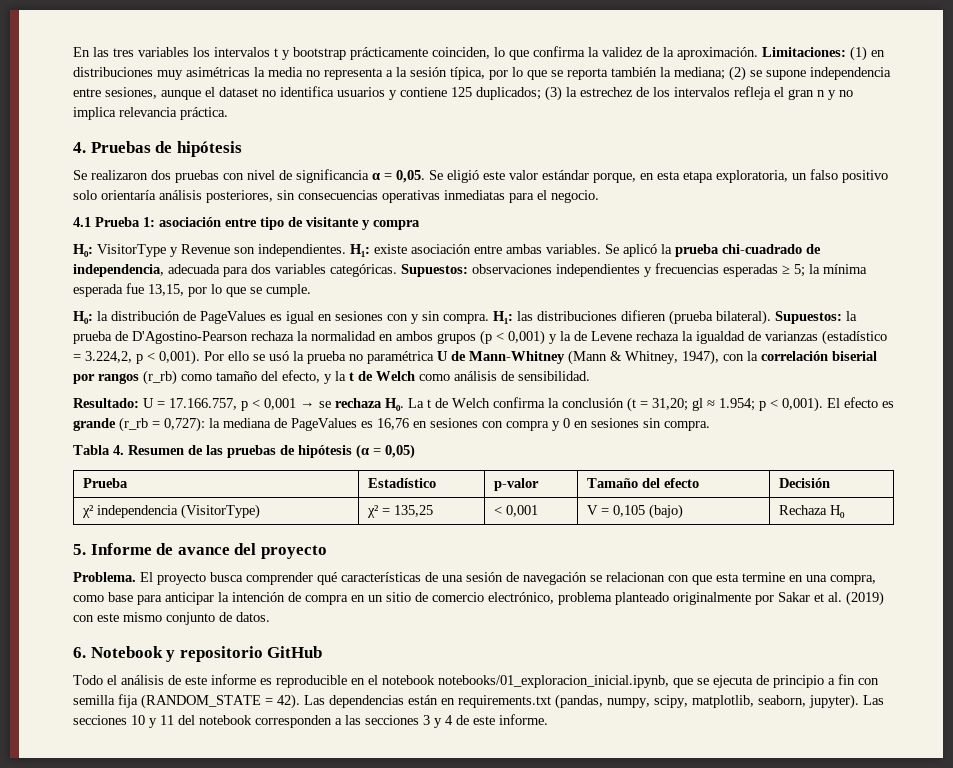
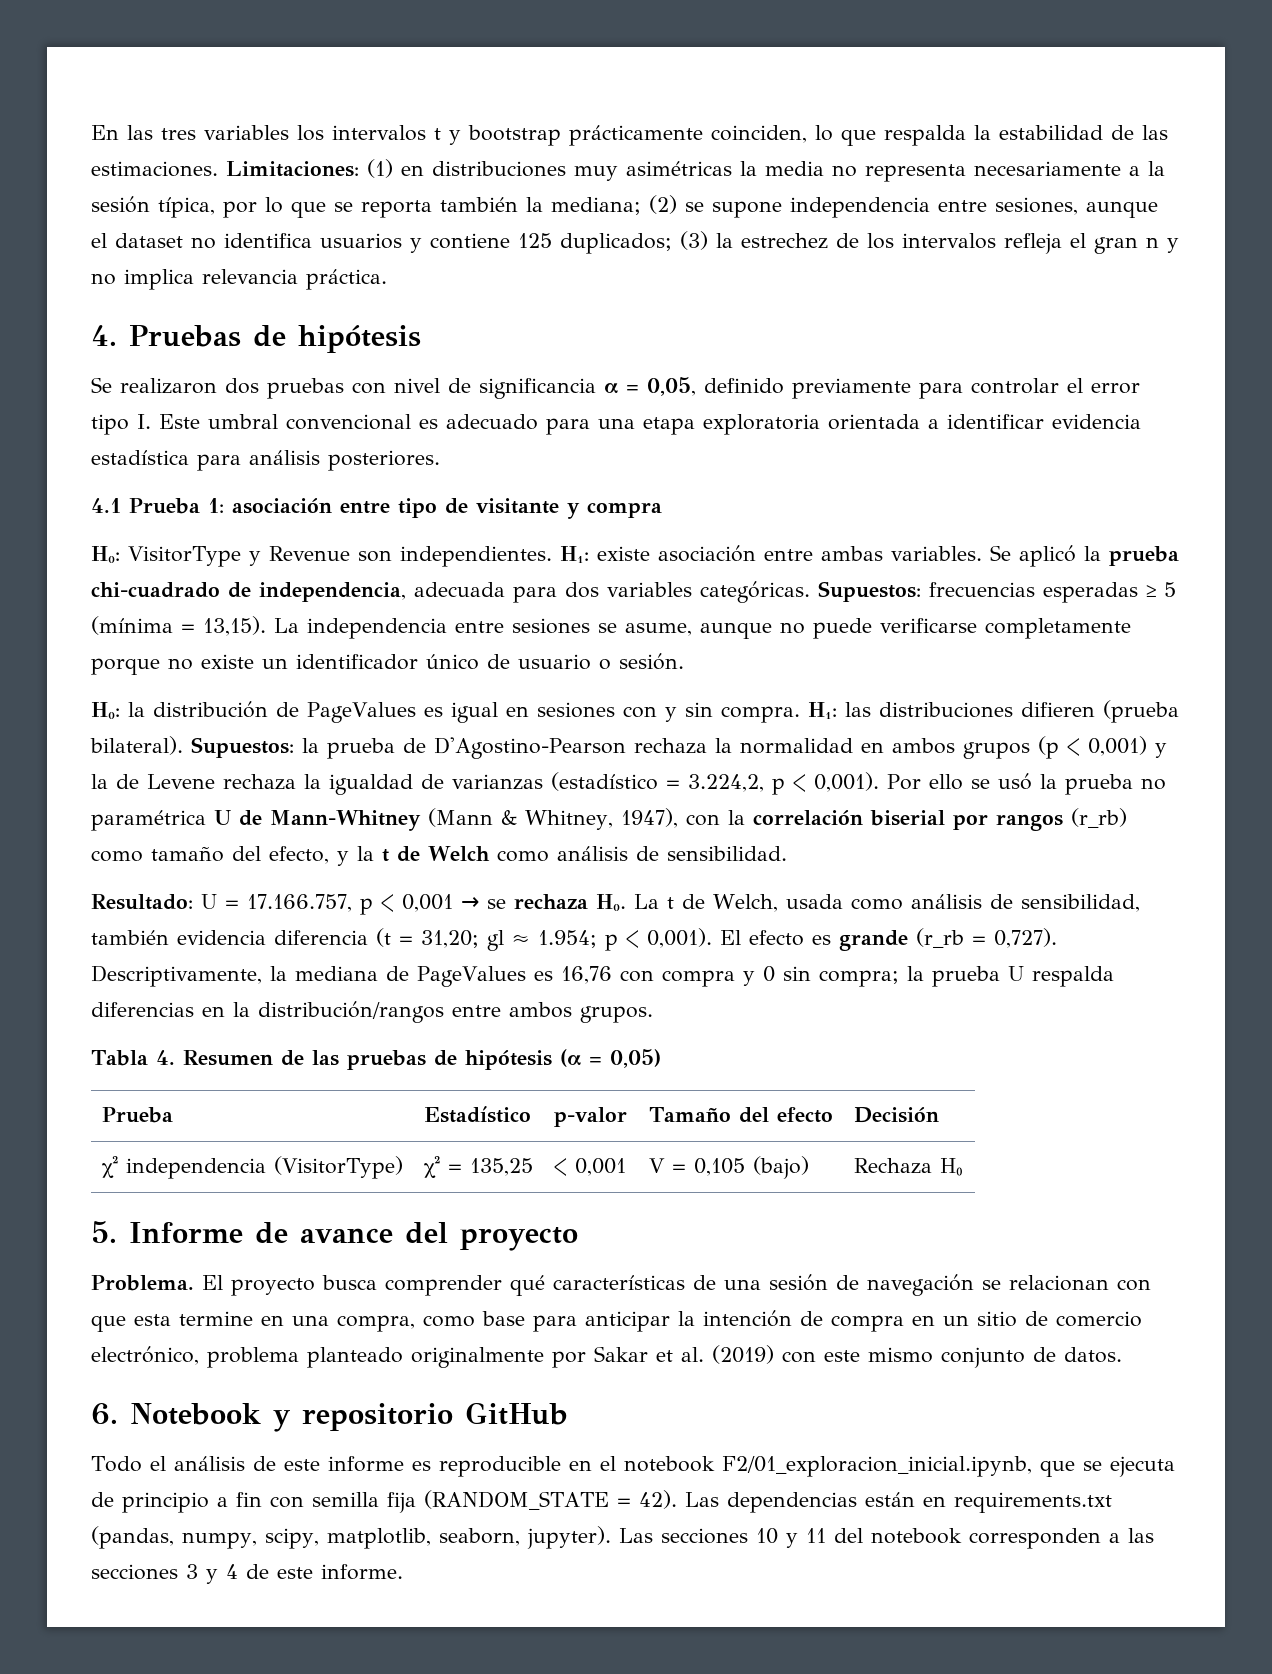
[533,46,758,60] confirma la validez de la aproximación. -> [884,125,1168,146] [91,161,218,177] respalda la estabilidad de las estimaciones.
(383, 74) none -> [974,161,1121,176] necesariamente
[396,169,888,183] [73,190,599,203] 0,05. Se eligió este valor estándar porque, en esta etapa exploratoria, un falso positivo solo orientaría análisis posteriores, sin consecuencias operativas inmediatas para el negocio. -> [647,377,1140,399] [91,414,1141,435] [91,450,440,471] 0,05, definido previamente para controlar el error tipo I. Este umbral convencional es adecuado para una etapa exploratoria orientada a identificar evidencia estadística para análisis posteriores.
[472,263,867,277] [73,283,311,297] observaciones independientes y frecuencias esperadas ≥ 5; la mínima esperada fue 13,15, por lo que se cumple. -> [929,582,1176,603] [91,616,1131,639] [91,653,684,675] frecuencias esperadas ≥ 5 (mínima = 13,15). La independencia entre sesiones se asume, aunque no puede verificarse completamente porque no existe un identificador único de usuario o sesión.
[452,397,624,408] Welch confirma la conclusión -> [713,894,1140,912] [91,930,368,945] Welch, usada como análisis de sensibilidad, también evidencia diferencia
[164,417,205,432] 0,727): -> [994,928,1057,948] [91,965,262,987] 0,727). Descriptivamente,
[413,418,478,428] en sesiones -> (612, 975) none
[574,418,710,431] en sesiones sin compra. -> [782,966,1114,987] [91,1001,653,1023] sin compra; la prueba U respalda diferencias en la distribución/rangos entre ambos grupos.
[438,675,669,688] notebooks/01_exploracion_inicial.ipynb, -> [721,1456,1032,1477] F2/01_exploracion_inicial.ipynb,

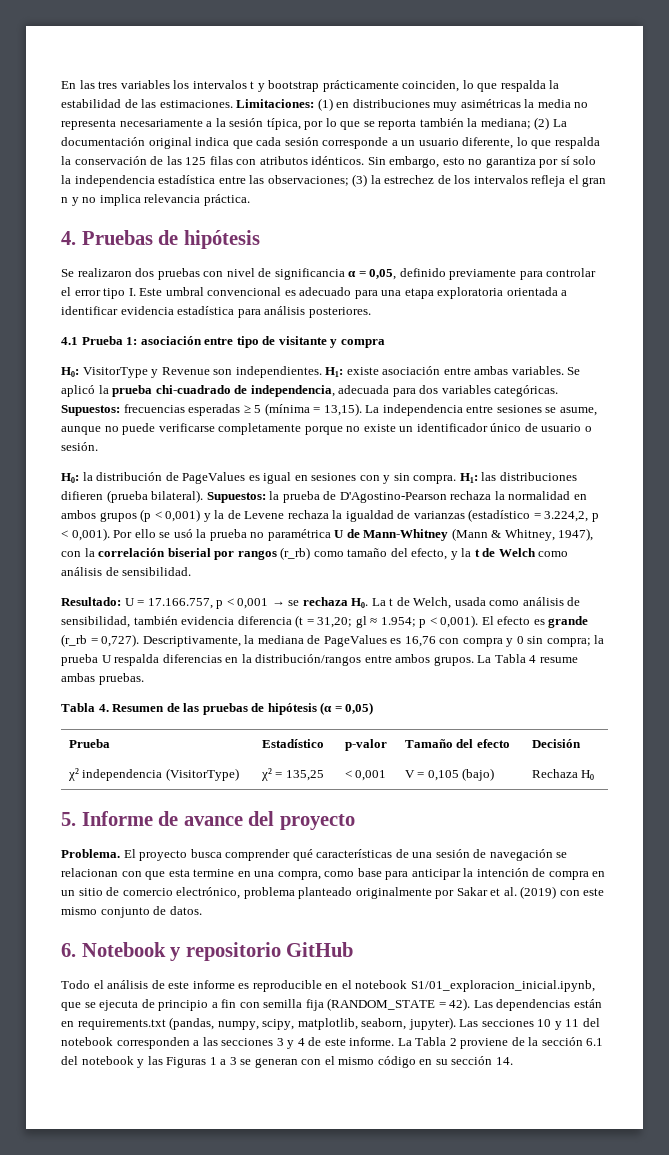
[685,197,1158,218] [91,233,672,254] se supone independencia entre sesiones, aunque el dataset no identifica usuarios y contiene 125 duplicados; -> [552,119,567,127] [61,137,600,149] [61,156,597,168] [61,175,349,187] La documentación original indica que cada sesión corresponde a un usuario diferente, lo que respalda la conservación de las 125 filas con atributos idénticos. Sin embargo, esto no garantiza por sí solo la independencia estadística entre las observaciones;
(653, 1014) none -> [477,654,578,663] [61,673,144,685] La Tabla 4 resume ambas pruebas.
[721,1456,1032,1477] F2/01_exploracion_inicial.ipynb, -> [410,980,595,992] S1/01_exploracion_inicial.ipynb,
(403, 1572) none -> [397,1037,604,1049] [61,1056,513,1068] La Tabla 2 proviene de la sección 6.1 del notebook y las Figuras 1 a 3 se generan con el mismo código en su sección 14.

